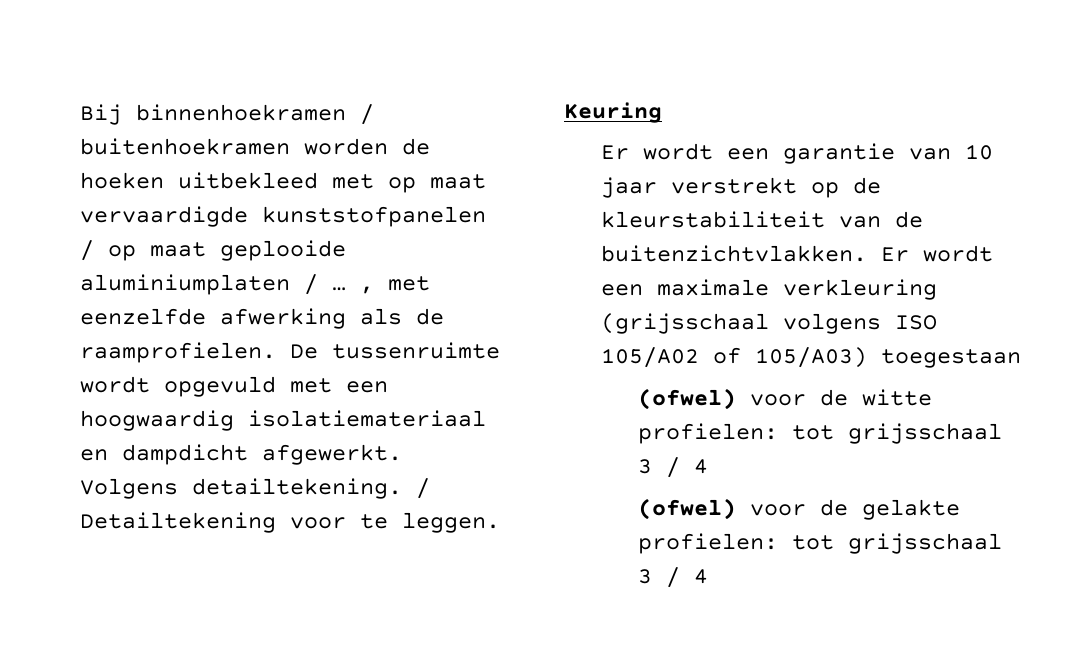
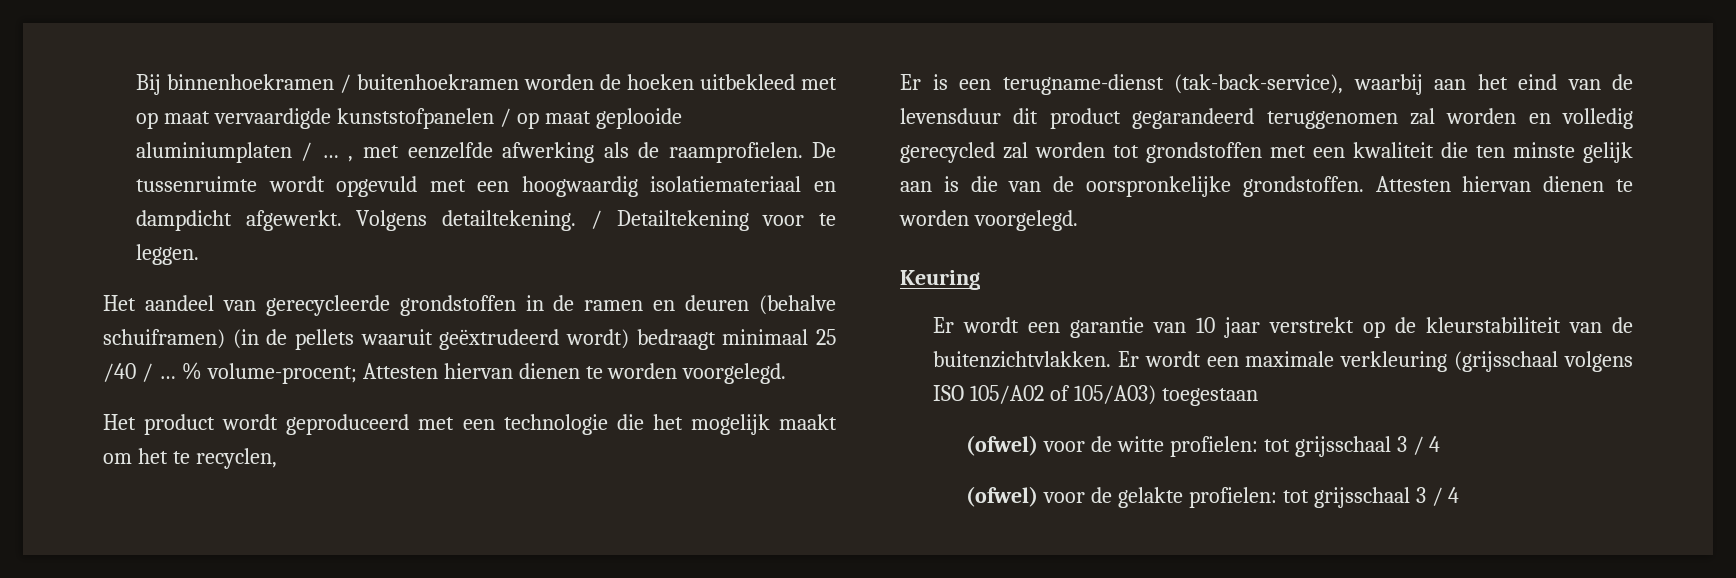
(501, 522) none -> [103,295,836,316] [103,329,836,350] [103,362,787,384] [103,414,838,435] [103,448,277,469] [900,74,1633,95] [900,108,1633,129] [900,142,1633,163] [900,176,1633,197] [899,210,1078,231] // Het aandeel van gerecycleerde grondstoffen in de ramen en deuren (behalve schuiframen) (in de pellets waaruit geëxtrudeerd wordt) bedraagt minimaal 25 /40 / … % volume-procent; Attesten hiervan dienen te worden voorgelegd. // Het product wordt geproduceerd met een technologie die het mogelijk maakt om het te recyclen, // Er is een terugname-dienst (tak-back-service), waarbij aan het eind van de levensduur dit product gegarandeerd teruggenomen zal worden en volledig gerecycled zal worden tot grondstoffen met een kwaliteit die ten minste gelijk aan is die van de oorspronkelijke grondstoffen. Attesten hiervan dienen te worden voorgelegd.

